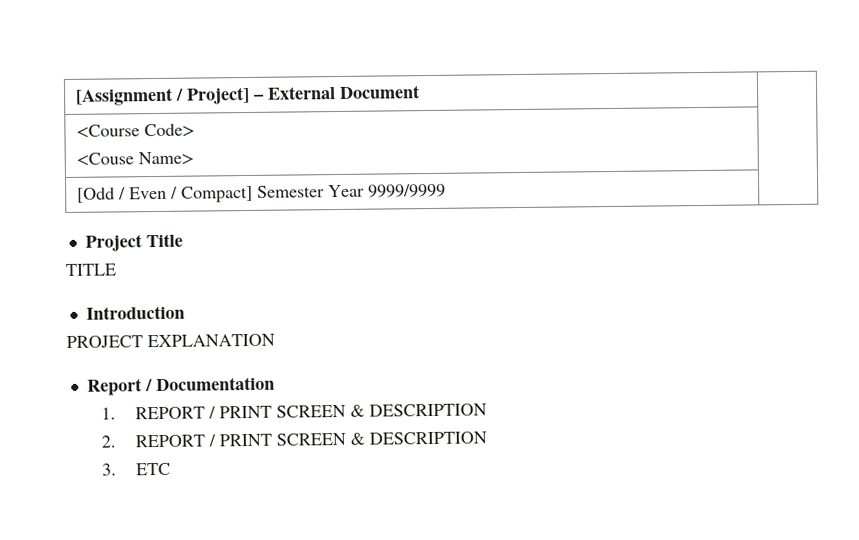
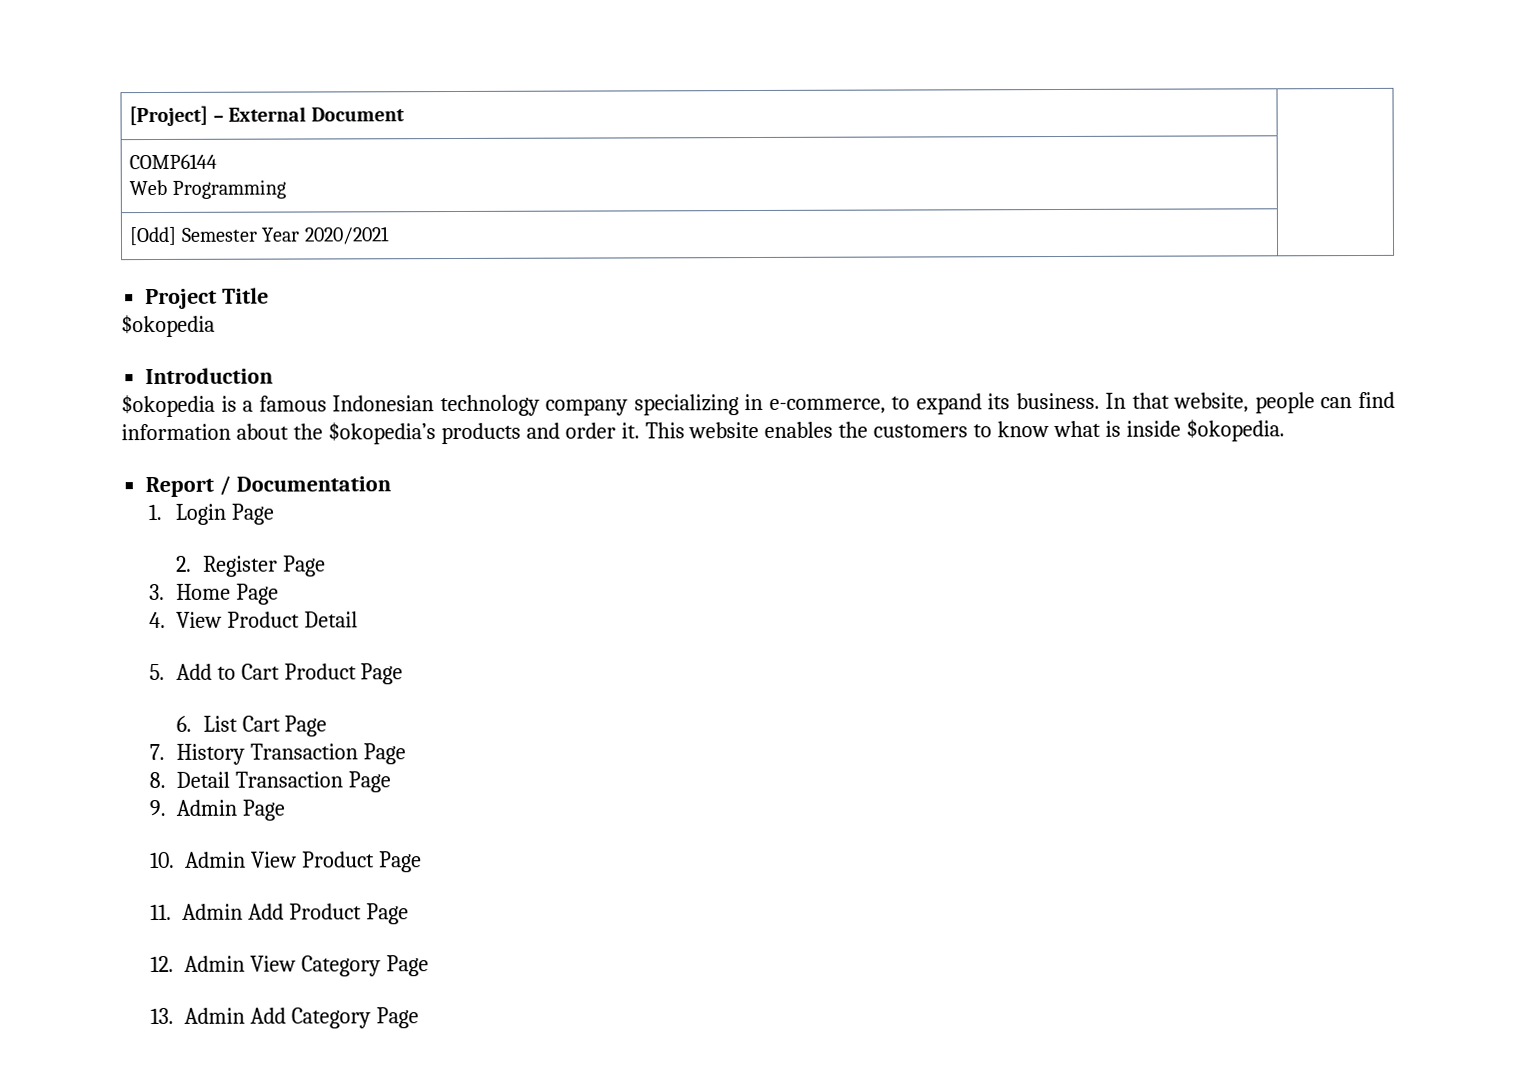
[75,86,251,106] [Assignment / Project] -> [129,105,209,127] [Project]
[76,123,196,138] [76,151,195,166] [77,185,254,203] <Course Code> // <Couse Name> | // [Odd / Even / Compact] -> [129,153,218,170] [129,179,286,199] [129,226,178,246] COMP6144 // Web Programming | // [Odd]
[368,183,447,198] 9999/9999 -> [303,226,390,245] 2020/2021
[65,263,117,276] TITLE -> [121,314,215,338] $okopedia
[66,333,275,348] [86,376,275,396] [100,403,487,420] [100,431,487,448] [101,462,171,476] PROJECT EXPLANATION // Report / Documentation // 1. REPORT / PRINT SCREEN & DESCRIPTION // 2. REPORT / PRINT SCREEN & DESCRIPTION // 3. ETC -> [121,391,1395,418] [121,419,1285,445] [145,475,392,498] [147,503,274,525] [175,555,326,577] [148,583,279,605] [148,611,358,629] [148,663,404,685] [175,715,328,737] [148,743,406,765] [148,771,391,793] [148,799,285,821] [149,851,422,873] [149,903,409,925] [149,955,429,977] [149,1007,419,1029] $okopedia is a famous Indonesian technology company specializing in e-commerce, to expand its business. In that website, people can find information about the $okopedia’s products and order it. This website enables the customers to know what is inside $okopedia. // Report / Documentation // 1. Login Page // 2. Register Page // 3. Home Page // 4. View Product Detail // 5. Add to Cart Product Page // 6. List Cart Page // 7. History Transaction Page // 8. Detail Transaction Page // 9. Admin Page // 10. Admin View Product Page // 11. Admin Add Product Page // 12. Admin View Category Page // 13. Admin Add Category Page

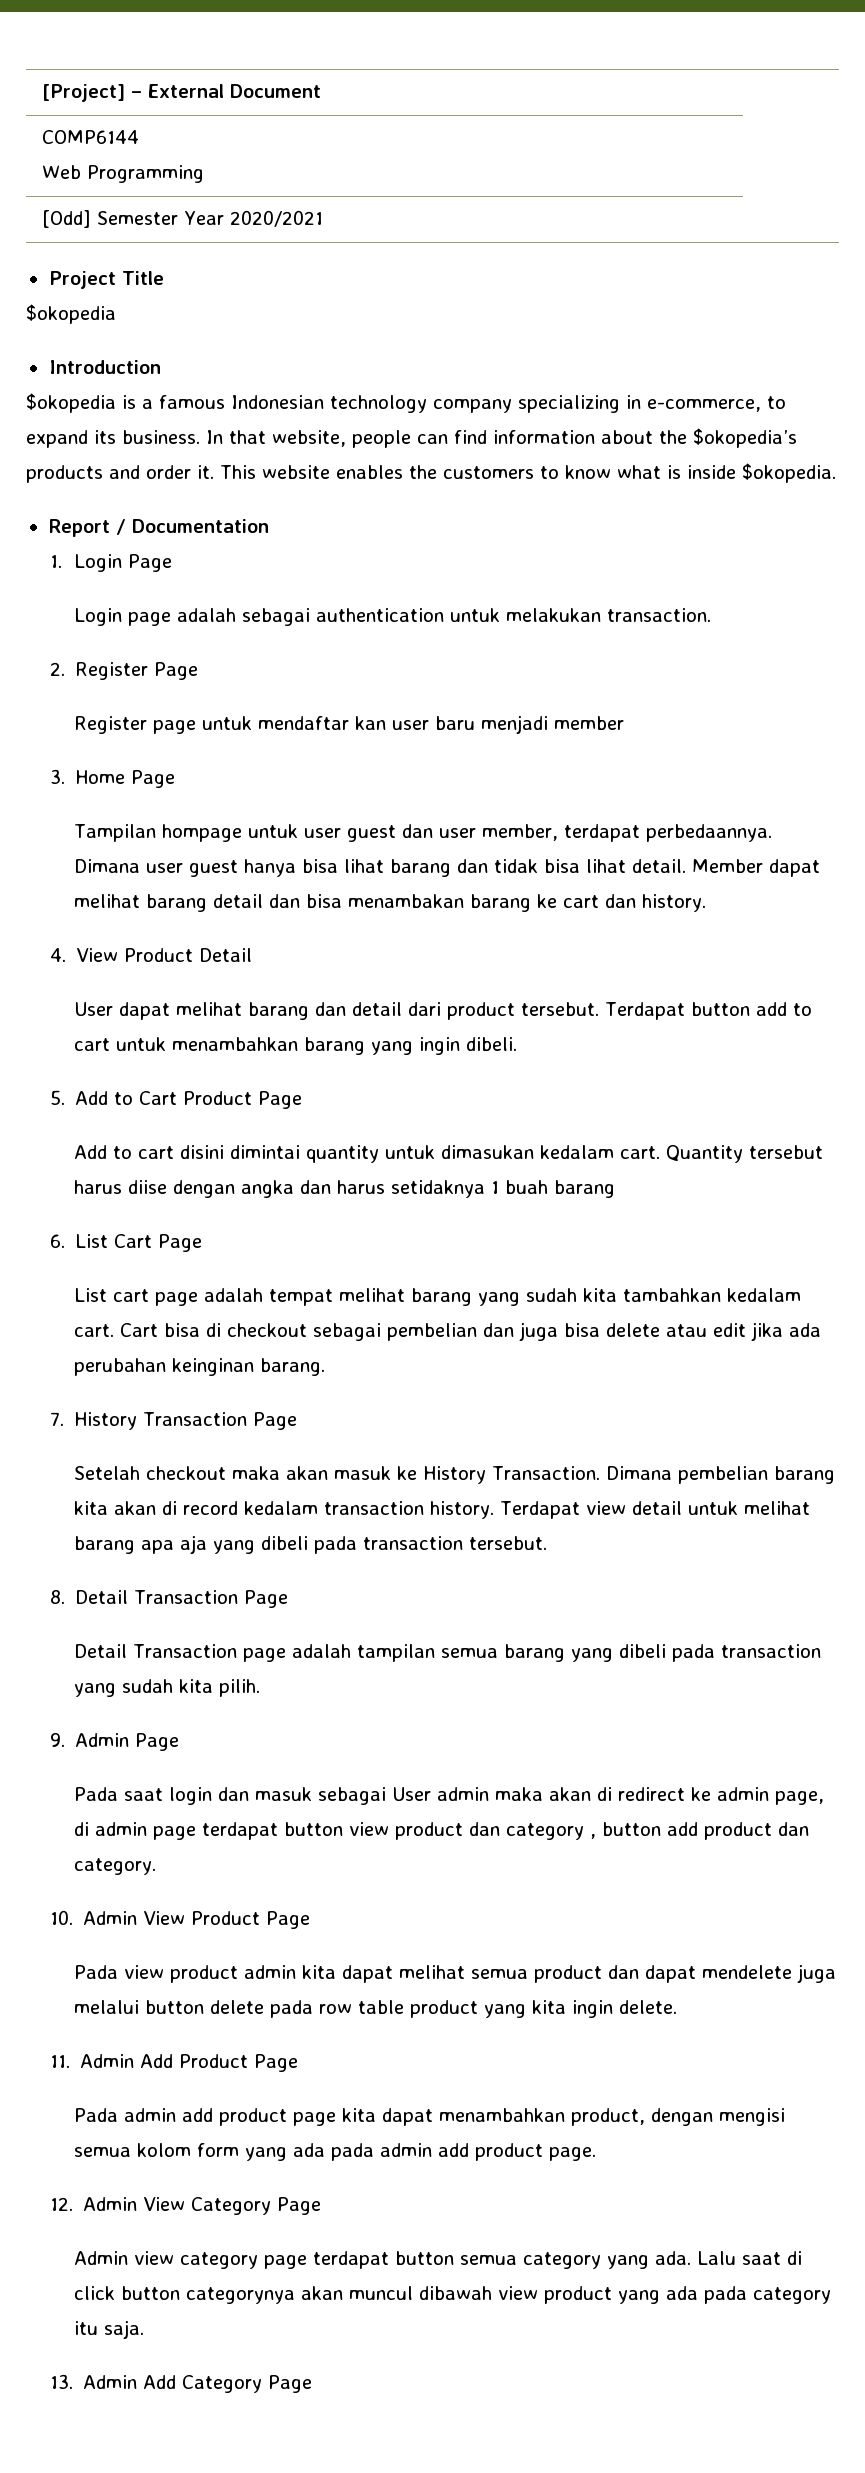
[175,555,326,577] [148,583,279,605] [148,611,358,629] 2. Register Page // 3. Home Page // 4. View Product Detail -> [74,608,712,626] [50,662,199,680] [74,715,625,734] [50,769,176,788] [74,824,773,842] [74,859,821,877] [74,894,707,912] [50,948,253,962] [74,1002,813,1020] [74,1037,518,1055] Login page adalah sebagai authentication untuk melakukan transaction. // 2. Register Page // Register page untuk mendaftar kan user baru menjadi member // 3. Home Page // Tampilan hompage untuk user guest dan user member, terdapat perbedaannya. Dimana user guest hanya bisa lihat barang dan tidak bisa lihat detail. Member dapat melihat barang detail dan bisa menambakan barang ke cart dan history. // 4. View Product Detail // User dapat melihat barang dan detail dari product tersebut. Terdapat button add to cart untuk menambahkan barang yang ingin dibeli.
[175,715,328,737] [148,743,406,765] [148,771,391,793] [148,799,285,821] 6. List Cart Page // 7. History Transaction Page // 8. Detail Transaction Page // 9. Admin Page -> [74,1145,824,1163] [74,1180,616,1198] [50,1234,203,1252] [74,1288,802,1306] [74,1322,822,1341] [74,1358,326,1376] [50,1412,298,1430] [74,1466,836,1484] [74,1501,811,1519] [74,1535,548,1554] [50,1590,289,1608] [74,1644,822,1662] [74,1679,261,1697] [50,1733,180,1751] [74,1787,825,1805] [74,1822,810,1840] [74,1858,157,1875] Add to cart disini dimintai quantity untuk dimasukan kedalam cart. Quantity tersebut harus diise dengan angka dan harus setidaknya 1 buah barang // 6. List Cart Page // List cart page adalah tempat melihat barang yang sudah kita tambahkan kedalam cart. Cart bisa di checkout sebagai pembelian dan juga bisa delete atau edit jika ada perubahan keinginan barang. // 7. History Transaction Page // Setelah checkout maka akan masuk ke History Transaction. Dimana pembelian barang kita akan di record kedalam transaction history. Terdapat view detail untuk melihat barang apa aja yang dibeli pada transaction tersebut. // 8. Detail Transaction Page // Detail Transaction page adalah tampilan semua barang yang dibeli pada transaction yang sudah kita pilih. // 9. Admin Page // Pada saat login dan masuk sebagai User admin maka akan di redirect ke admin page, di admin page terdapat button view product dan category , button add product dan category.
(422, 862) none -> [74,1964,837,1983] [74,2000,678,2018] // Pada view product admin kita dapat melihat semua product dan dapat mendelete juga melalui button delete pada row table product yang kita ingin delete.
(409, 914) none -> [74,2108,786,2126] [74,2143,597,2161] // Pada admin add product page kita dapat menambahkan product, dengan mengisi semua kolom form yang ada pada admin add product page.
(429, 966) none -> [74,2251,803,2269] [74,2286,832,2304] [74,2320,145,2339] // Admin view category page terdapat button semua category yang ada. Lalu saat di click button categorynya akan muncul dibawah view product yang ada pada category itu saja.

